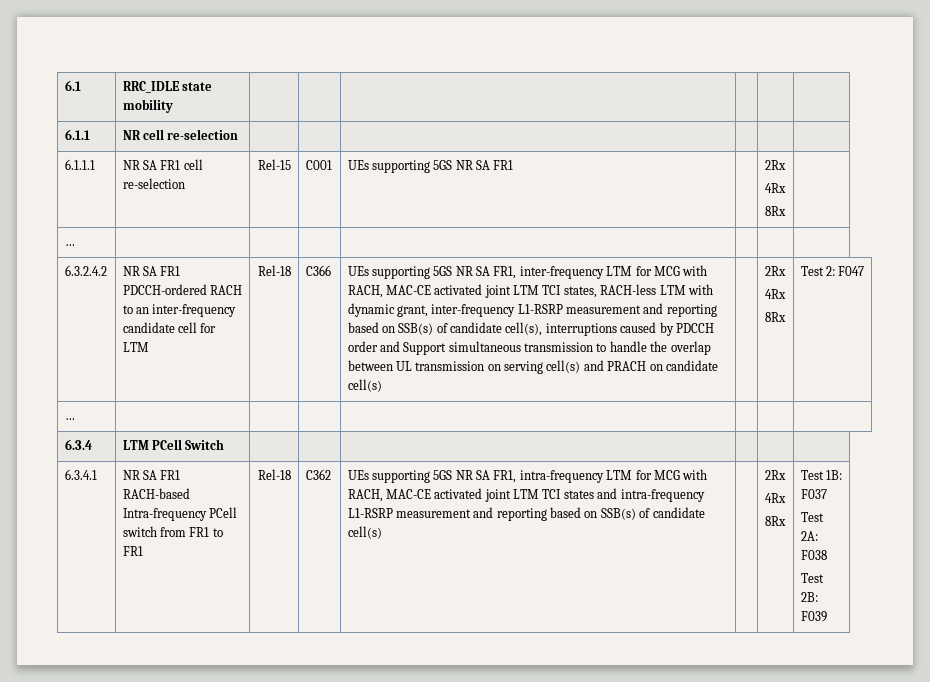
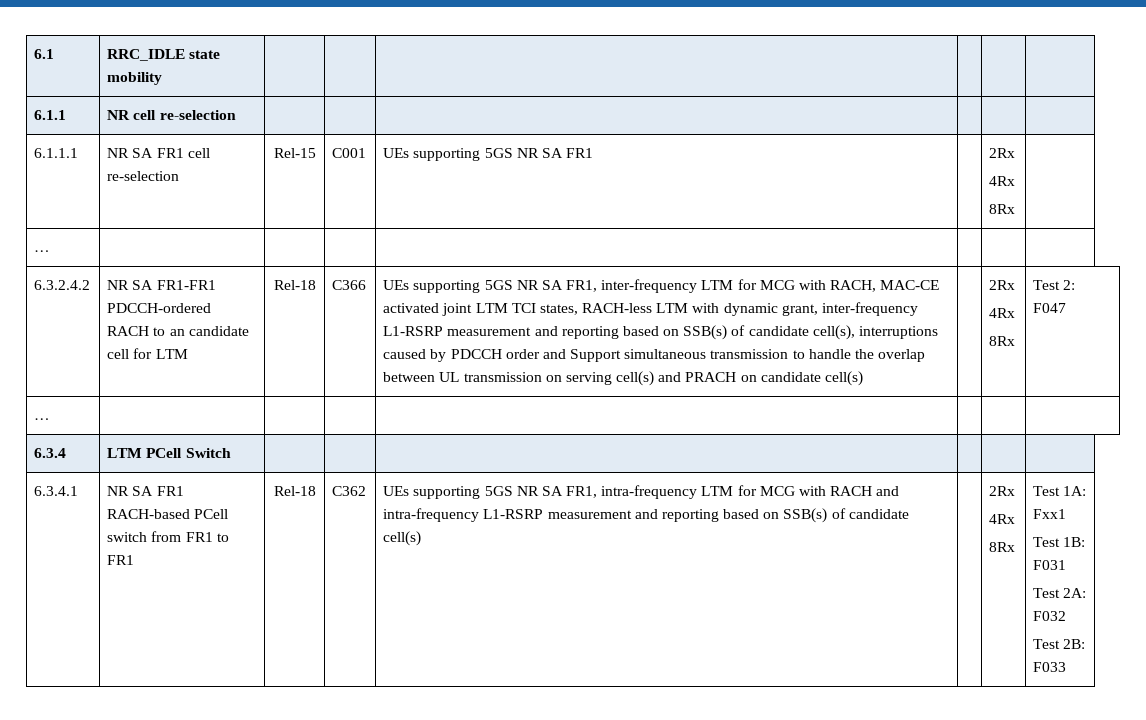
[160,266,181,276] FR1 -> [156,280,216,290] FR1-FR1
[152,304,237,317] inter-frequency -> (185, 332) none
[122,508,207,521] Intra-frequency -> (191, 514) none
[347,488,594,502] RACH, MAC-CE activated joint LTM TCI states -> [830,486,873,496] RACH
[825,470,842,480] [800,489,827,499] 1B: F037 -> [1063,486,1087,496] [1033,509,1067,519] [1033,537,1086,547] [1033,560,1067,570] 1A: Fxx1 // Test 1B: F031
[800,550,827,560] F038 -> [1033,611,1067,621] F032
[800,611,827,622] F039 -> [1033,662,1067,672] F033

